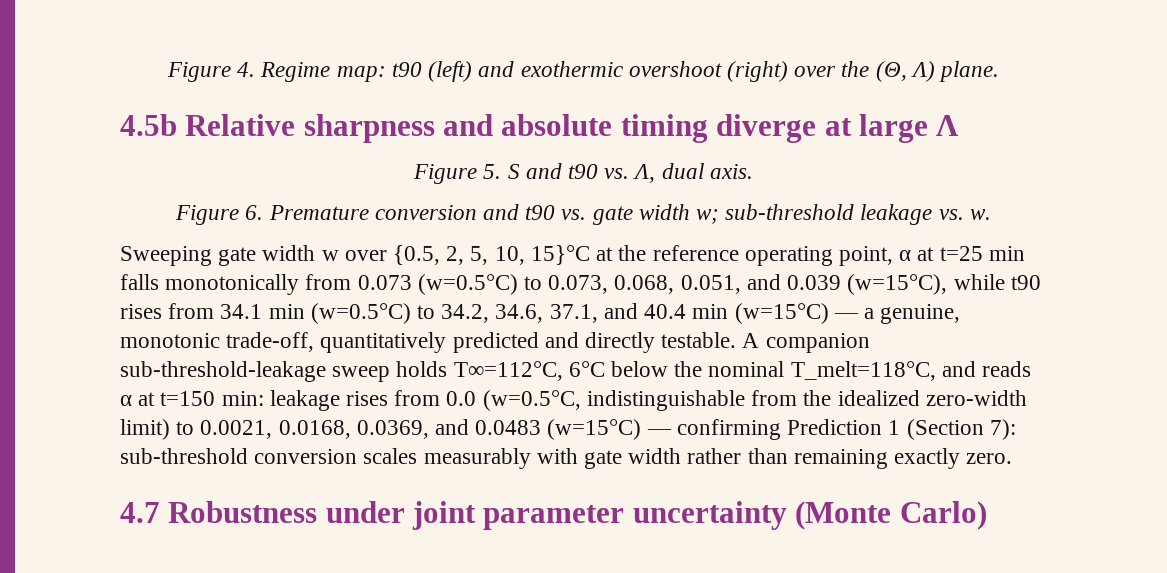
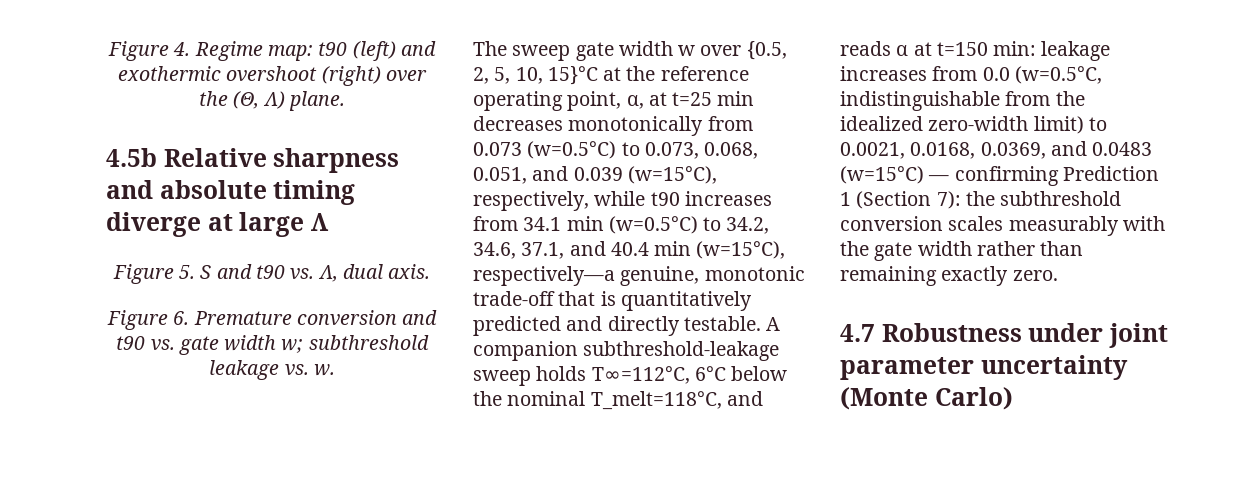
[725,204,855,220] sub-threshold -> [308,335,429,350] subthreshold
[120,246,212,266] Sweeping -> [473,41,571,61] The sweep
[899,250,912,261] α -> [626,95,644,109] α,
[120,274,159,290] falls -> [473,116,563,131] decreases
(948, 284) none -> [473,191,589,211] respectively,
[120,304,162,319] rises -> [684,191,772,206] increases
[734,303,961,324] [120,332,315,352] (w=15°C) — a genuine, monotonic trade-off, -> [696,241,786,259] [473,266,805,286] [473,291,616,306] (w=15°C), respectively—a genuine, monotonic trade-off that is
[120,361,326,382] sub-threshold-leakage -> [583,341,780,361] subthreshold-leakage
[346,391,389,406] rises -> [840,66,927,81] increases
[120,448,248,464] sub-threshold -> [965,191,1122,206] the subthreshold
(578, 456) none -> [840,241,869,256] the

